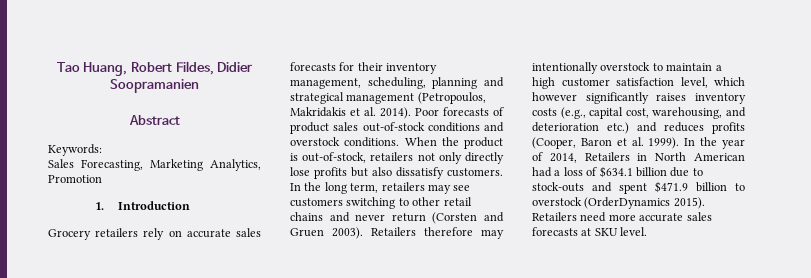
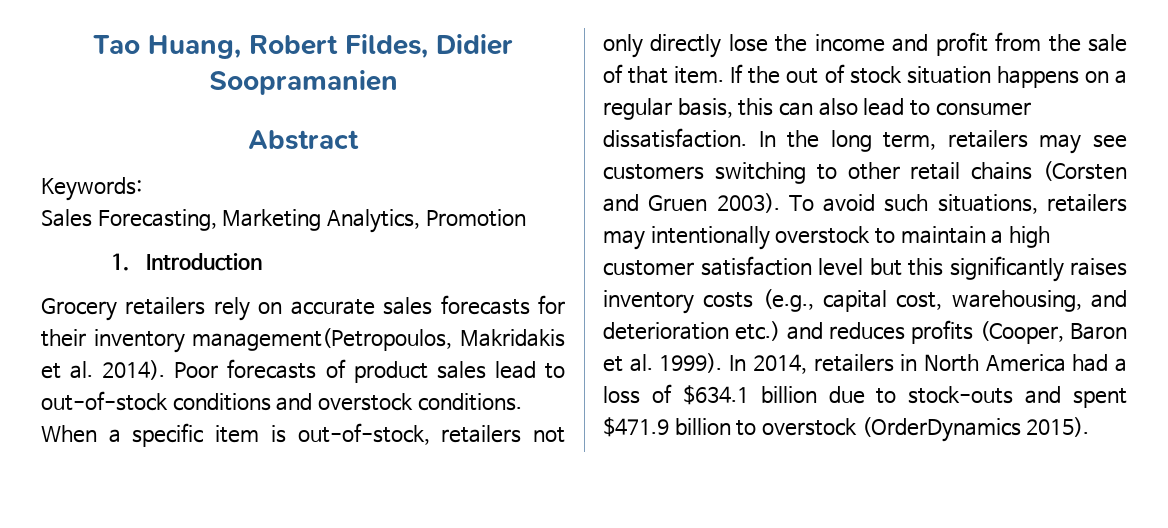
[290,77,504,89] [290,92,486,104] management, scheduling, planning and strategical management (Petropoulos, -> [192,328,453,351] management(Petropoulos,
(359, 126) none -> [494,361,565,379] lead to
[441,137,503,149] the product -> [108,423,260,447] a specific item
[314,167,503,179] profits but also dissatisfy customers. -> [775,32,1127,56] [603,64,1127,88] [603,98,1031,120] [603,128,747,148] the income and profit from the sale of that item. If the out of stock situation happens on a regular basis, this can also lead to consumer dissatisfaction.
[329,212,426,222] and never return -> (1033, 171) none
[371,227,473,236] Retailers therefore -> [788,194,1128,214] To avoid such situations, retailers
[680,77,745,88] [532,92,577,101] level, which however -> [818,258,944,276] level but this
[700,137,745,149] [532,152,630,163] the year of 2014, Retailers -> [752,354,894,374] 2014, retailers
[694,153,745,161] American -> [985,354,1066,372] America
[532,212,712,222] [532,227,648,236] Retailers need more accurate sales forecasts at SKU level. -> (1090, 427) none

